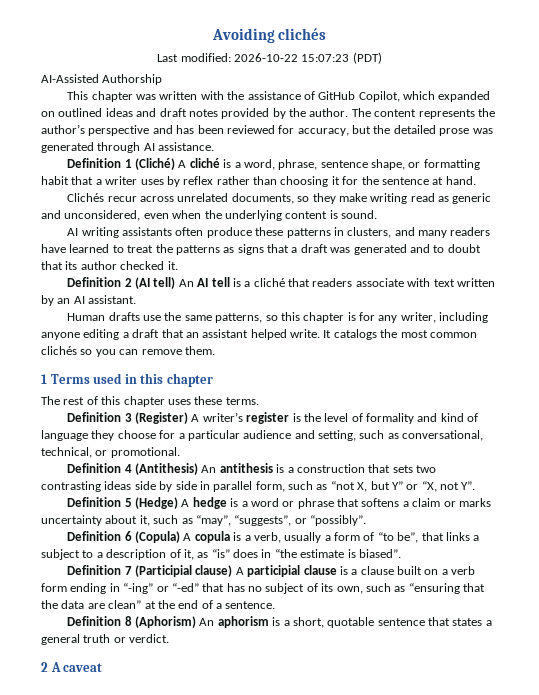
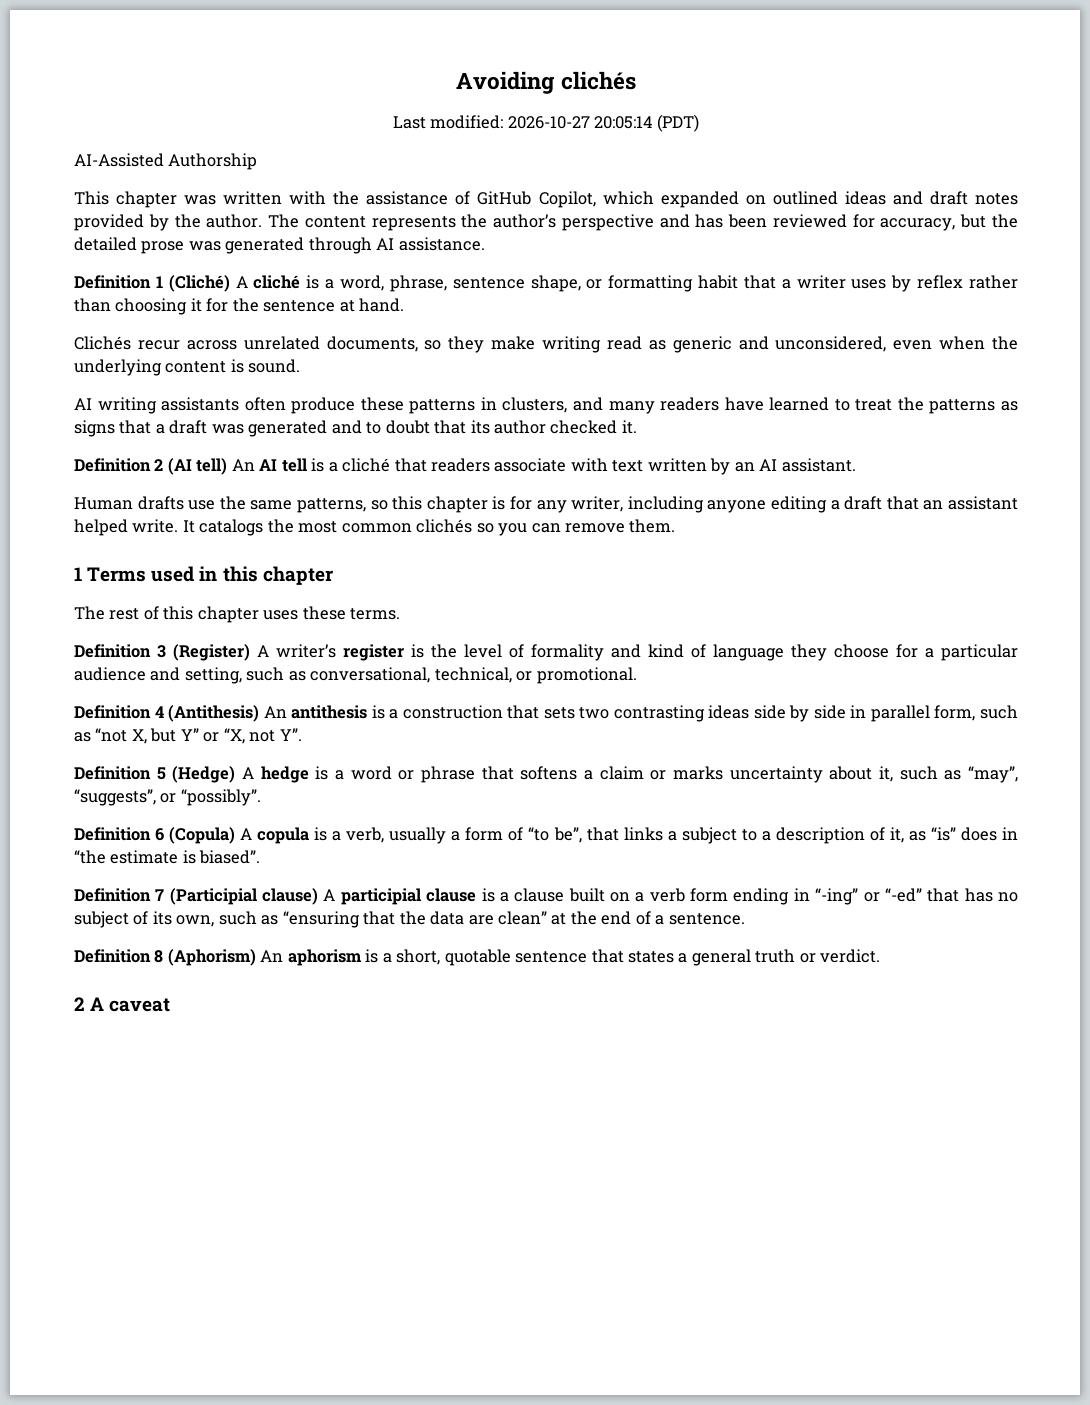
[234,53,350,62] 2026-10-22 15:07:23 -> [507,116,653,129] 2026-10-27 20:05:14

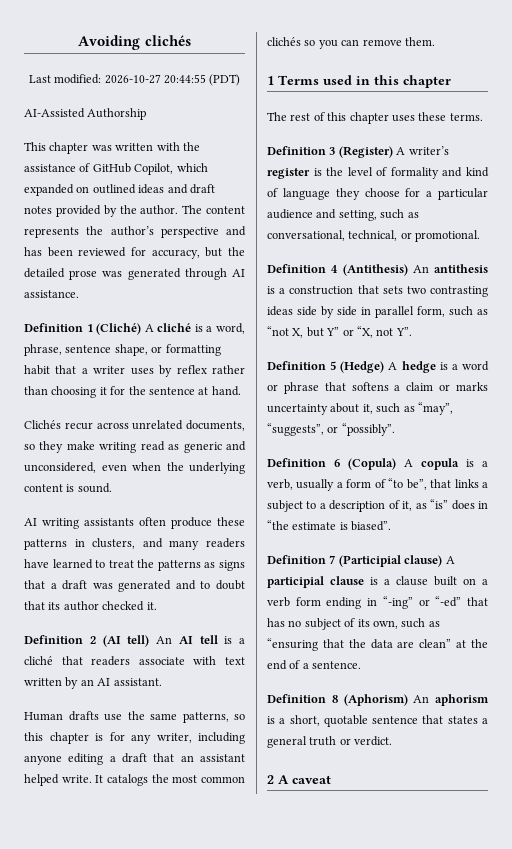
[593,116,653,129] 20:05:14 -> [163,74,206,84] 20:44:55

